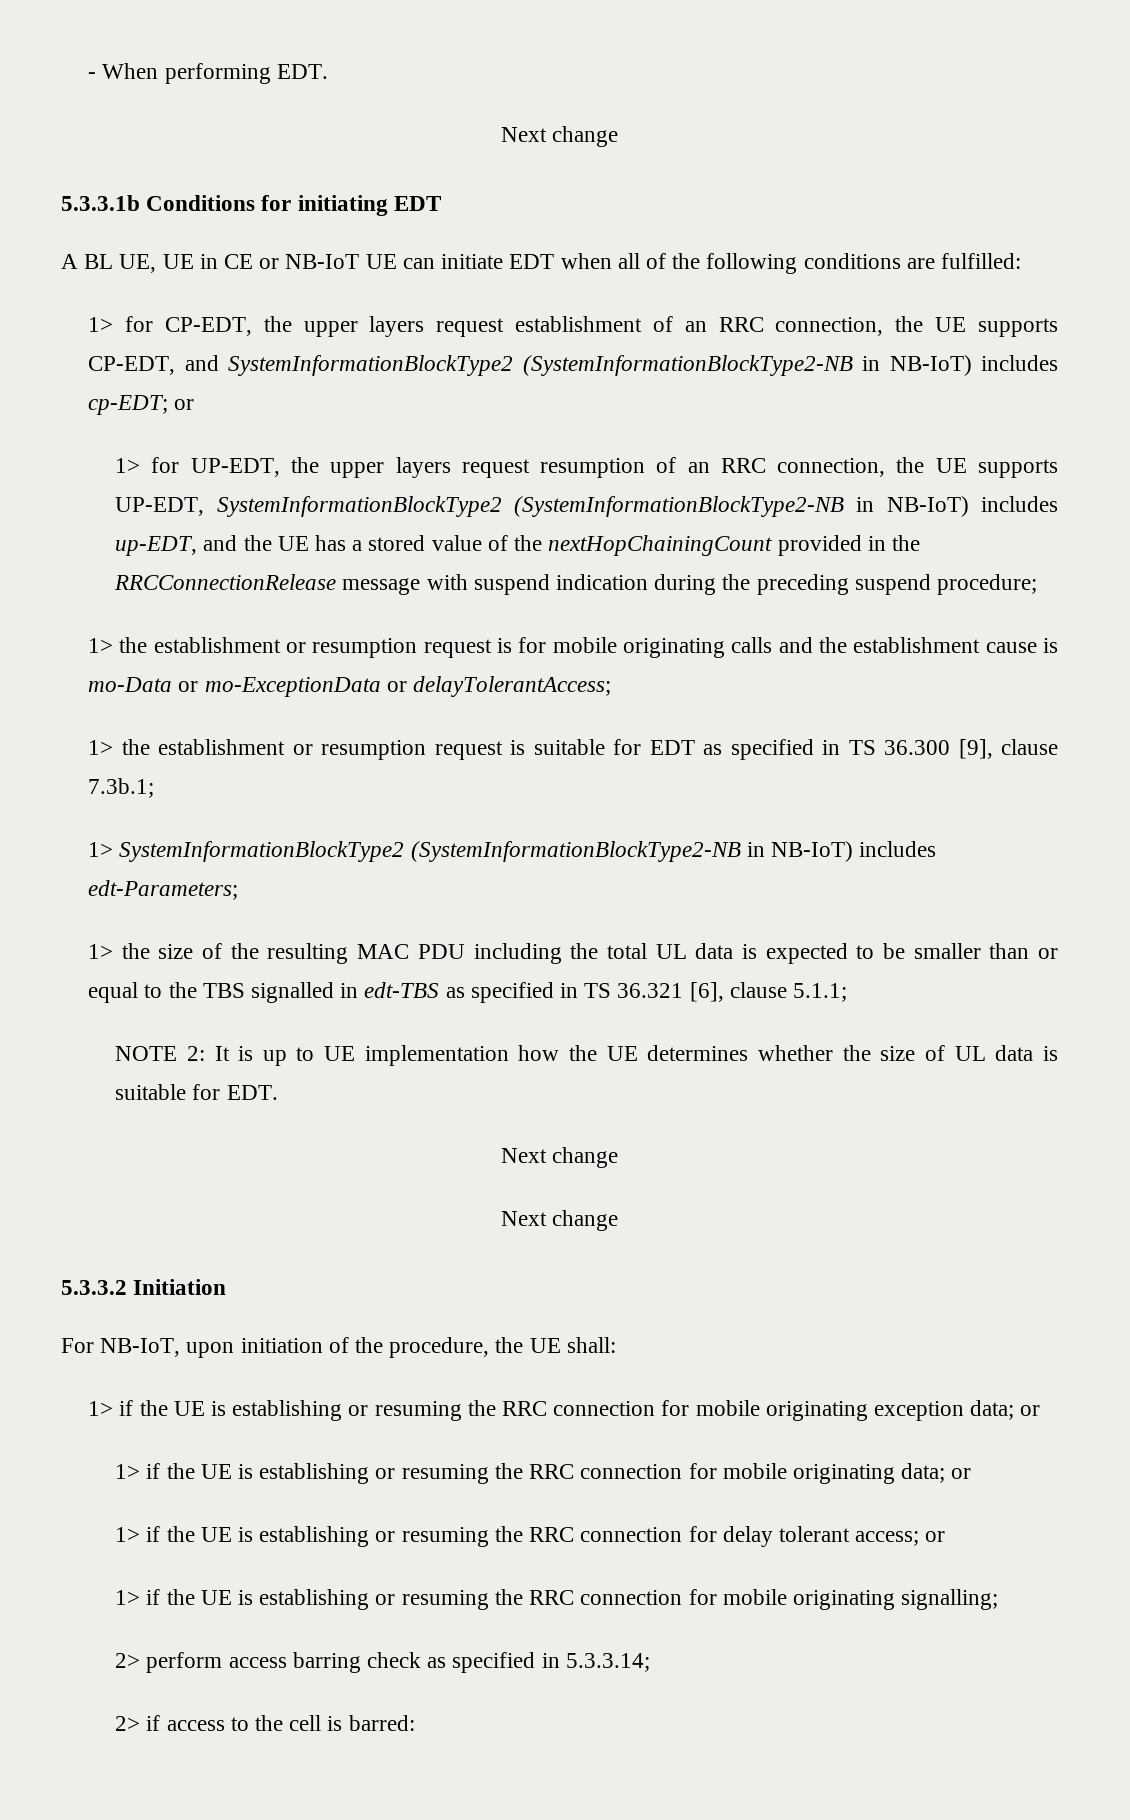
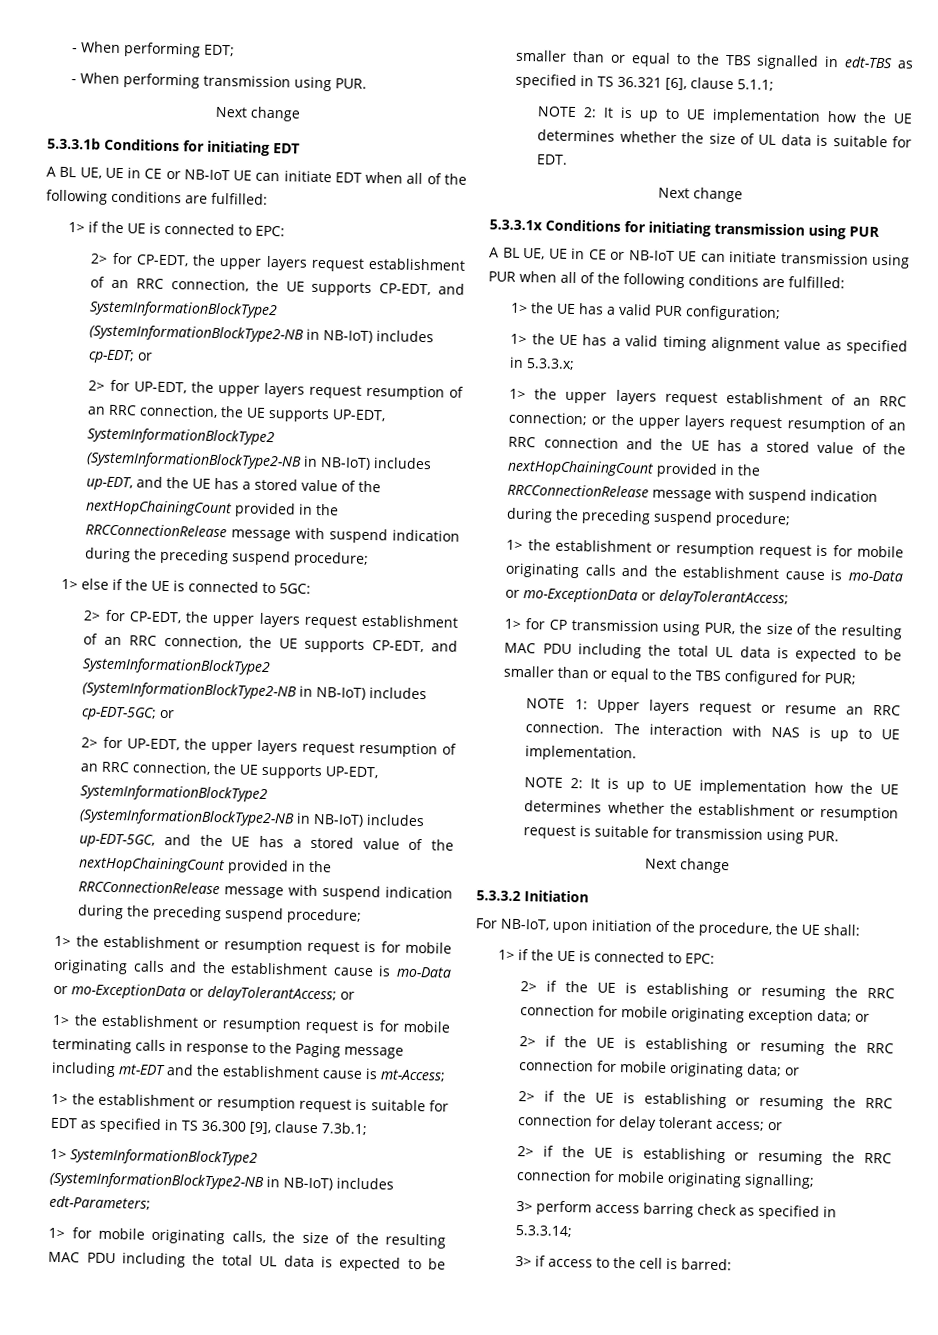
[88,63,328,84] - When performing EDT. -> [72,41,236,58] [71,72,368,92] - When performing EDT; // - When performing transmission using PUR.
(114, 324) none -> [88,221,286,237] [90,253,109,264] if the UE is connected to EPC: // 2>
[115,458,141,473] 1> -> [88,380,106,391] 2>
(1038, 584) none -> [61,578,312,594] [83,609,458,629] [83,633,459,653] [82,657,272,676] [82,681,428,700] [81,706,176,721] [81,736,458,758] [80,761,380,780] [80,784,269,803] [79,808,426,827] [79,833,455,851] [78,856,333,875] [78,880,454,901] [77,904,363,924] // 1> else if the UE is connected to 5GC: // 2> for CP-EDT, the upper layers request establishment of an RRC connection, the UE supports CP-EDT, and SystemInformationBlockType2 (SystemInformationBlockType2-NB in NB-IoT) includes cp-EDT-5GC; or // 2> for UP-EDT, the upper layers request resumption of an RRC connection, the UE supports UP-EDT, SystemInformationBlockType2 (SystemInformationBlockType2-NB in NB-IoT) includes up-EDT-5GC, and the UE has a stored value of the nextHopChainingCount provided in the RRCConnectionRelease message with suspend indication during the preceding suspend procedure;
(611, 686) none -> [340,991,356,1000] [52,1014,452,1034] [52,1037,405,1059] [51,1061,447,1082] or // 1> the establishment or resumption request is for mobile terminating calls in response to the Paging message including mt-EDT and the establishment cause is mt-Access;
(114, 951) none -> [71,1227,266,1245] for mobile originating calls,
(619, 1157) none -> [489,219,880,240] [489,247,910,269] [488,270,845,289] [511,302,782,322] [510,333,908,355] [509,356,576,371] [509,388,908,407] [508,411,907,433] [508,436,906,455] [507,459,762,478] [507,483,879,504] [506,507,792,528] [506,539,905,559] [505,562,903,582] [505,587,790,607] [504,618,903,640] [504,642,902,663] [503,665,857,686] [526,698,901,716] [525,721,900,742] [525,745,638,762] [524,777,900,796] [524,800,899,822] [523,825,840,844] // 5.3.3.1x Conditions for initiating transmission using PUR // A BL UE, UE in CE or NB-IoT UE can initiate transmission using PUR when all of the following conditions are fulfilled: // 1> the UE has a valid PUR configuration; // 1> the UE has a valid timing alignment value as specified in 5.3.3.x; // 1> the upper layers request establishment of an RRC connection; or the upper layers request resumption of an RRC connection and the UE has a stored value of the nextHopChainingCount provided in the RRCConnectionRelease message with suspend indication during the preceding suspend procedure; // 1> the establishment or resumption request is for mobile originating calls and the establishment cause is mo-Data or mo-ExceptionData or delayTolerantAccess; // 1> for CP transmission using PUR, the size of the resulting MAC PDU including the total UL data is expected to be smaller than or equal to the TBS configured for PUR; // NOTE 1: Upper layers request or resume an RRC connection. The interaction with NAS is up to UE implementation. // NOTE 2: It is up to UE implementation how the UE determines whether the establishment or resumption request is suitable for transmission using PUR.
(226, 1408) none -> [594,950,716,964] [520,980,637,994] connected to EPC: // 2> if the UE is
[115,1464,141,1479] 1> -> [519,1036,537,1047] 2>
[115,1527,141,1542] 1> -> [518,1091,536,1102] 2>
[115,1590,141,1605] 1> -> [517,1146,535,1157] 2>
[115,1653,141,1668] 2> -> [516,1201,534,1212] 3>
[115,1716,141,1731] 2> -> [515,1256,533,1267] 3>

